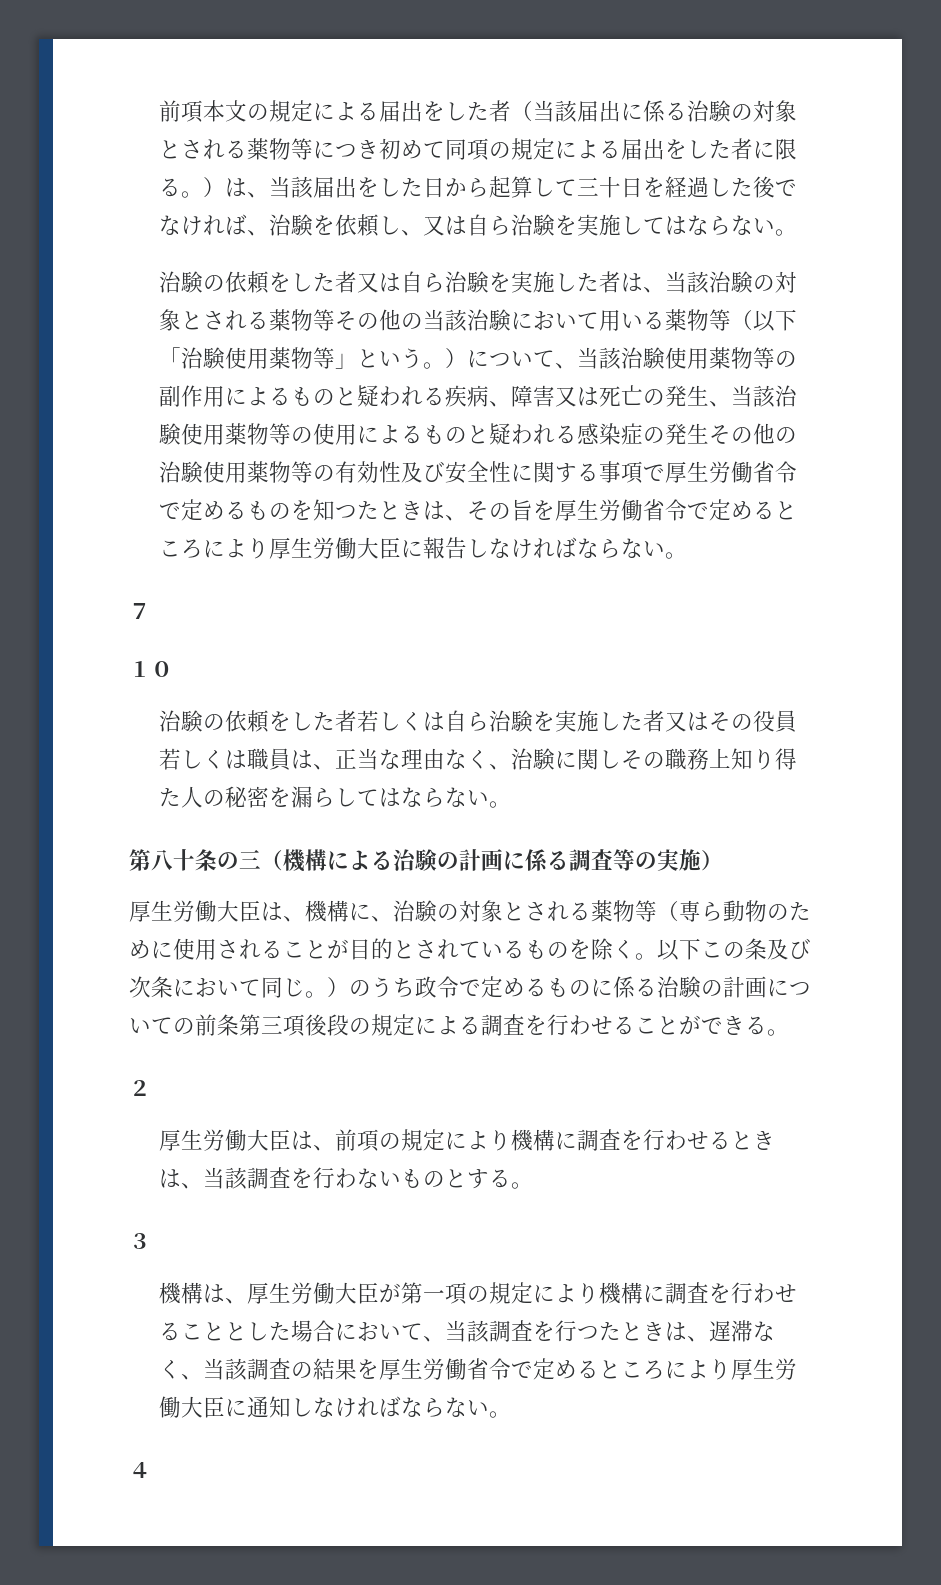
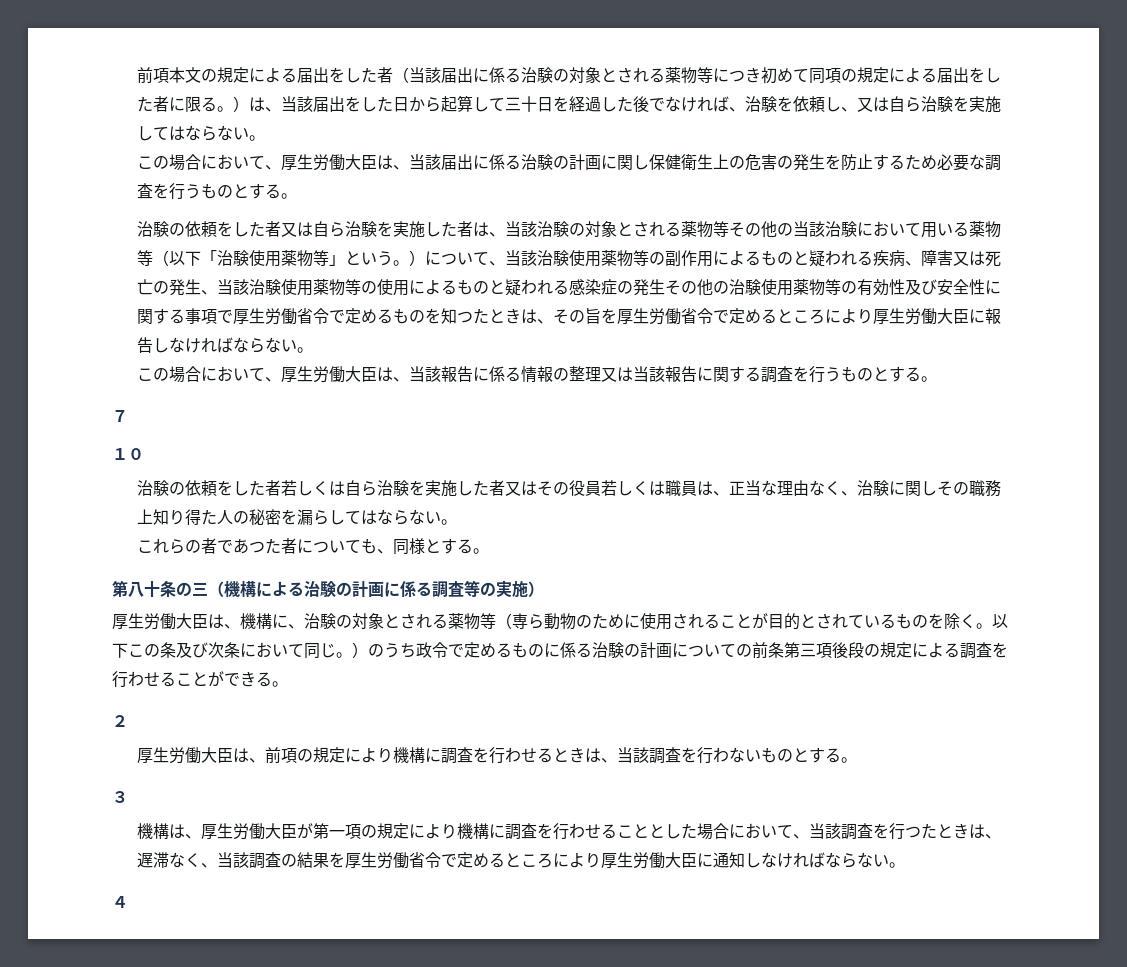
(798, 232) none -> [136,154,1001,171] [136,183,297,200] // この場合において、厚生労働大臣は、当該届出に係る治験の計画に関し保健衛生上の危害の発生を防止するため必要な調査を行うものとする。
(688, 555) none -> [136,366,937,383] // この場合において、厚生労働大臣は、当該報告に係る情報の整理又は当該報告に関する調査を行うものとする。
(512, 804) none -> [136,538,489,555] // これらの者であつた者についても、同様とする。

